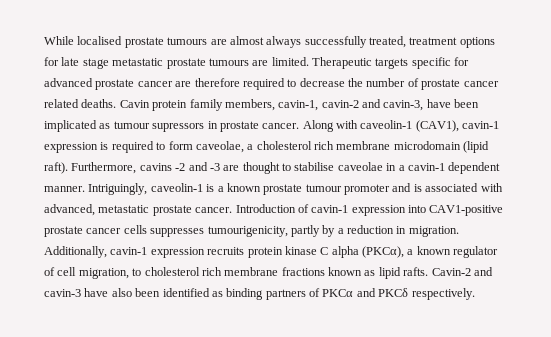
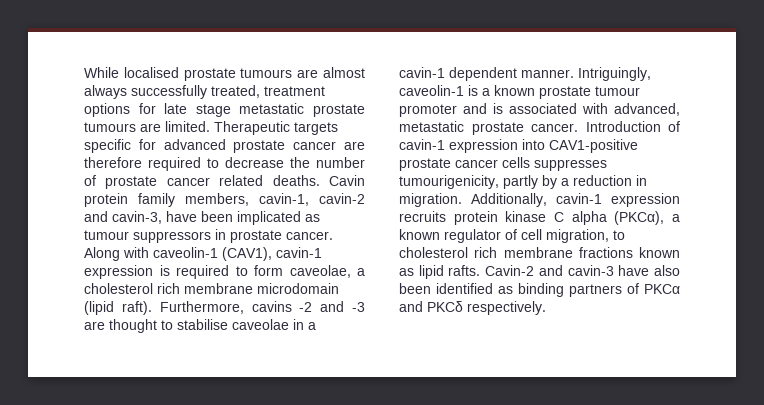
[152,123,205,132] supressors -> [133,231,211,243] suppressors

